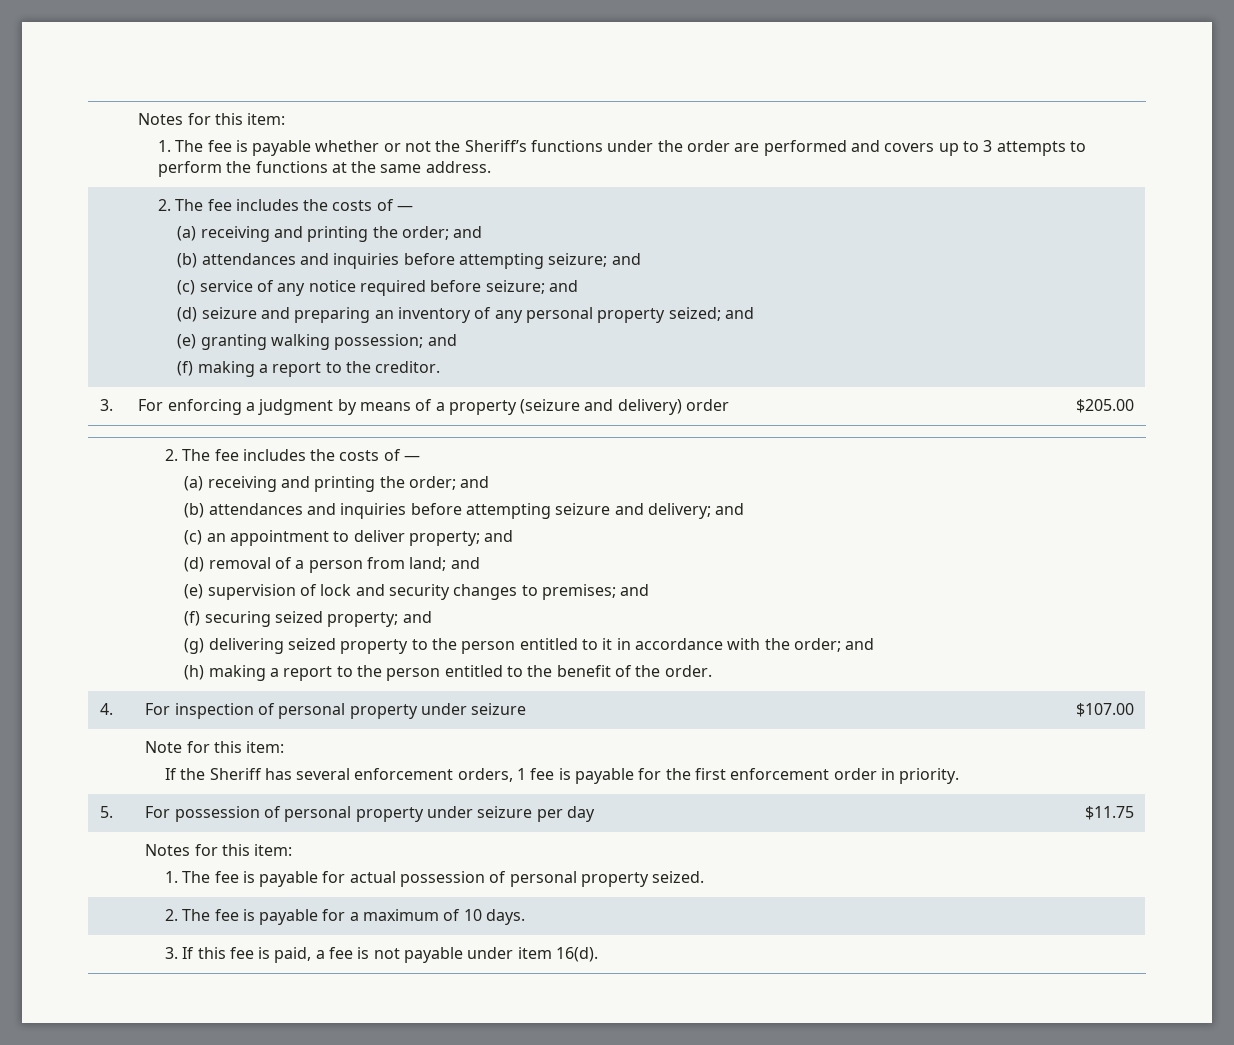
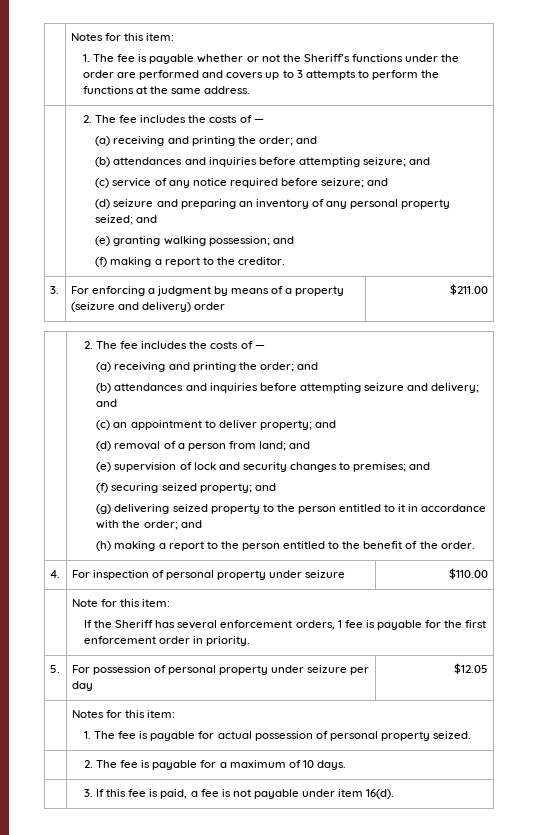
[1075,399,1134,413] $205.00 -> [450,284,489,295] $211.00
[1075,703,1134,717] $107.00 -> [449,568,489,579] $110.00
[1084,806,1134,820] $11.75 -> [454,663,489,674] $12.05

